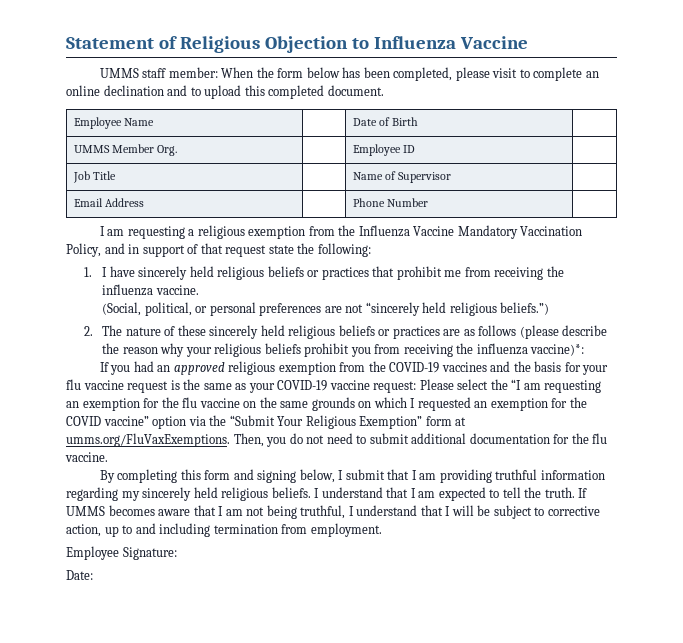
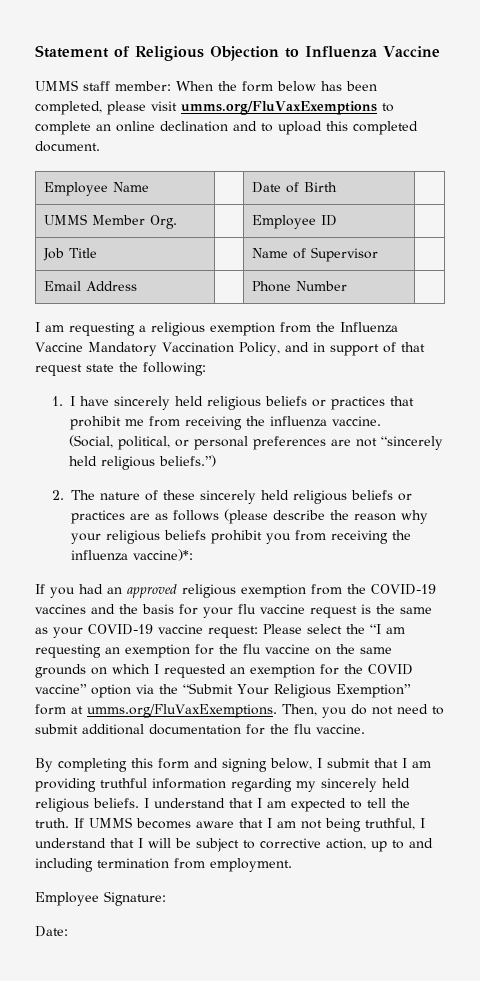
(518, 73) none -> [181,101,377,115] umms.org/FluVaxExemptions

